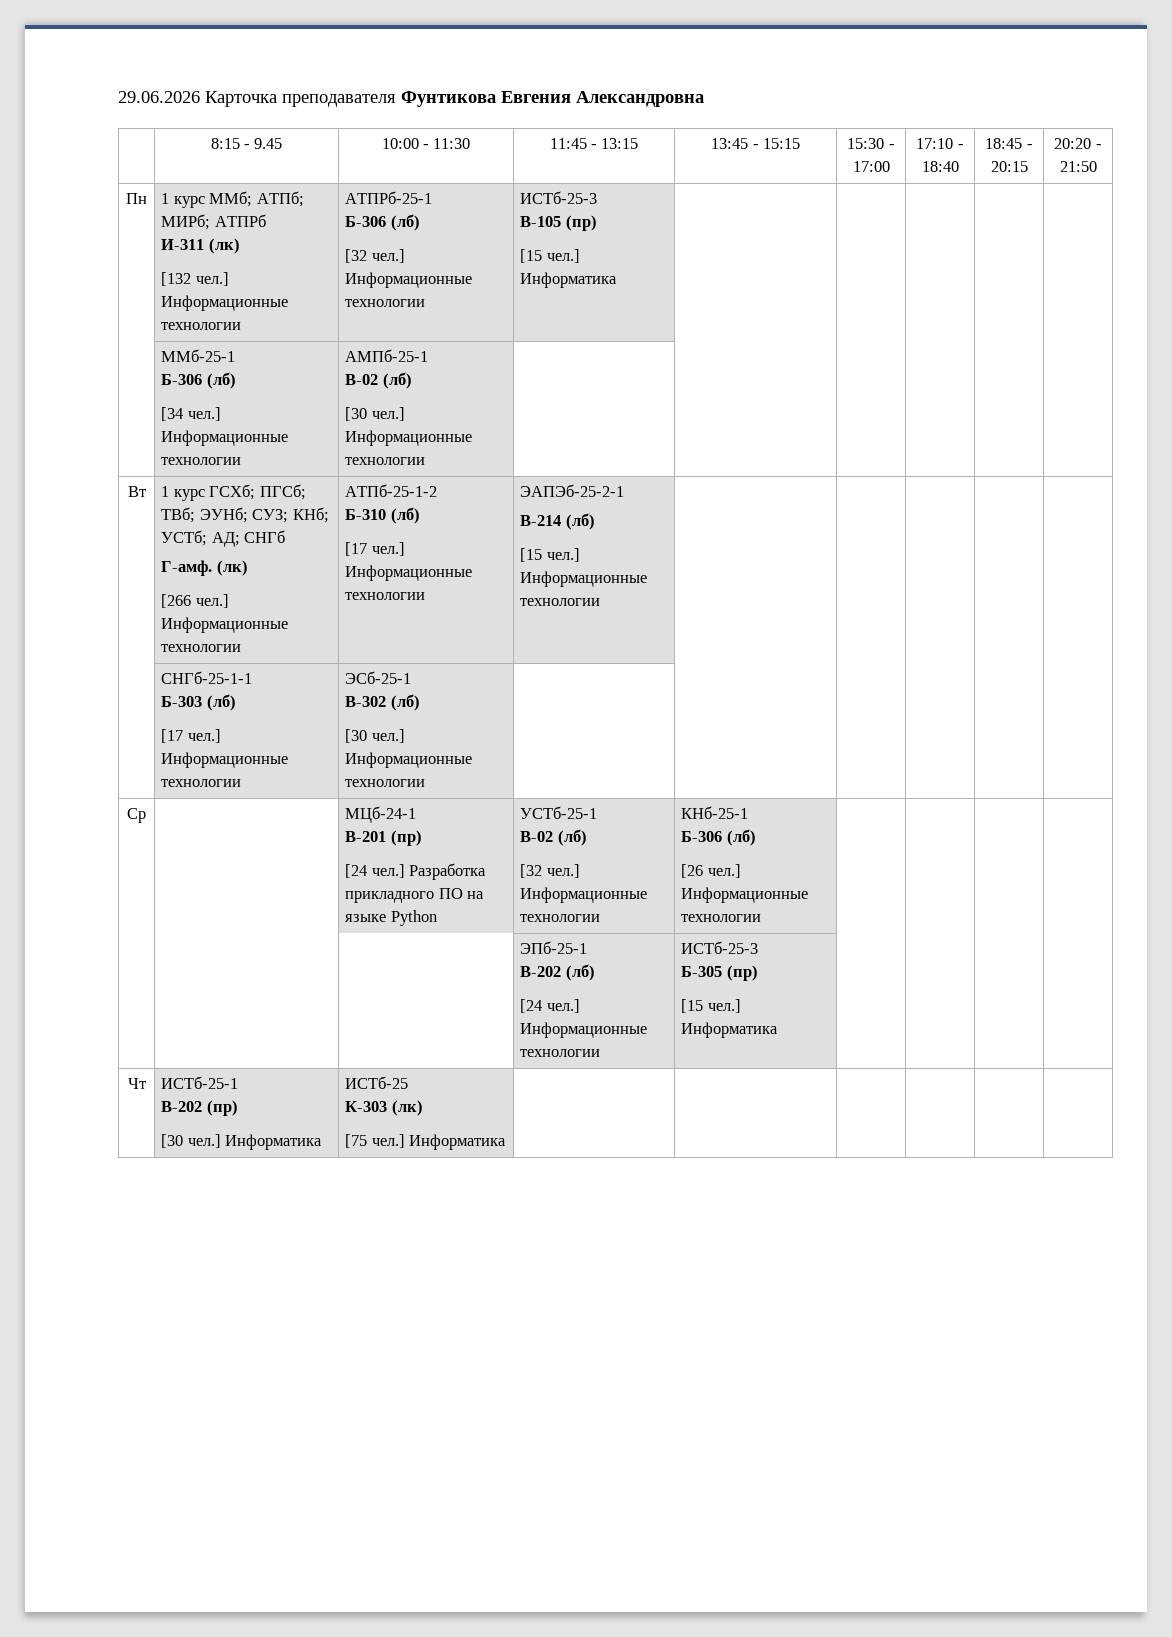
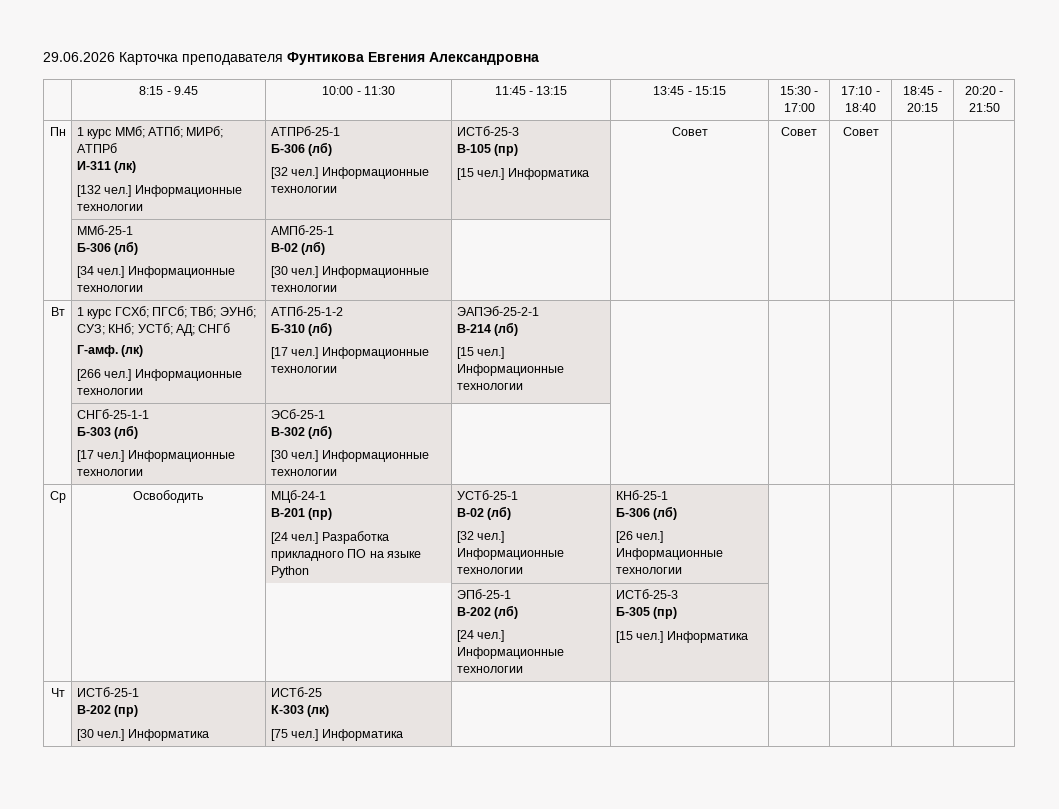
(618, 280) | | -> [671,127,708,136] [781,127,817,136] [842,127,879,136] Совет | Совет | Совет
(146, 815) none -> [133,490,204,503] Освободить

